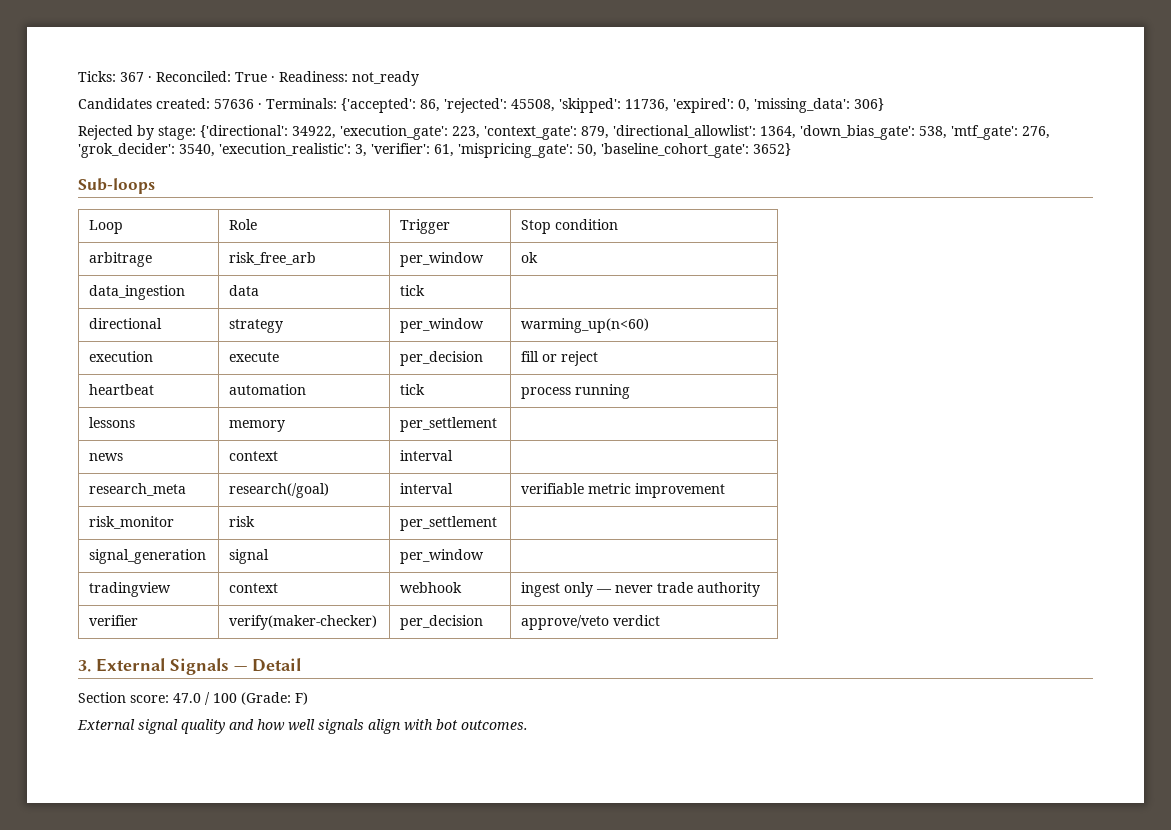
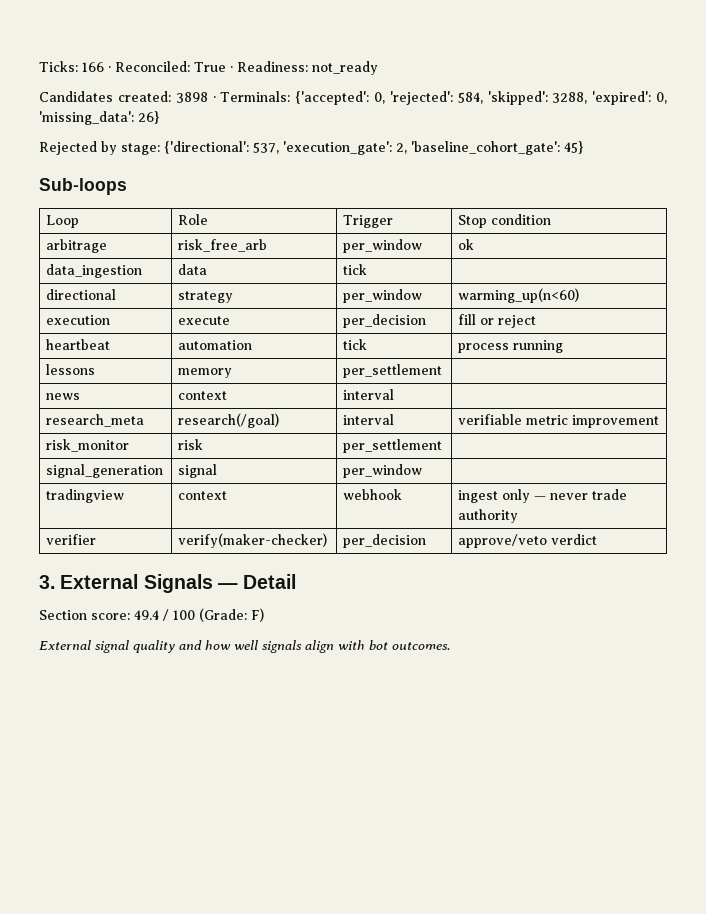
[120,72,144,82] 367 -> [82,62,104,72] 166
[214,99,254,109] 57636 -> [175,92,208,103] 3898
[420,98,669,113] 86, 'rejected': 45508, 'skipped': 11736, -> [373,91,588,105] 0, 'rejected': 584, 'skipped': 3288,
[854,98,884,111] 306} -> [138,111,159,124] 26}
[292,125,1050,140] [78,143,791,158] 34922, 'execution_gate': 223, 'context_gate': 879, 'directional_allowlist': 1364, 'down_bias_gate': 538, 'mtf_gate': 276, 'grok_decider': 3540, 'execution_realistic': 3, 'verifier': 61, 'mispricing_gate': 50, 'baseline_cohort_gate': 3652} -> [253,141,583,155] 537, 'execution_gate': 2, 'baseline_cohort_gate': 45}
[173,693,201,703] 47.0 -> [134,610,159,620] 49.4

